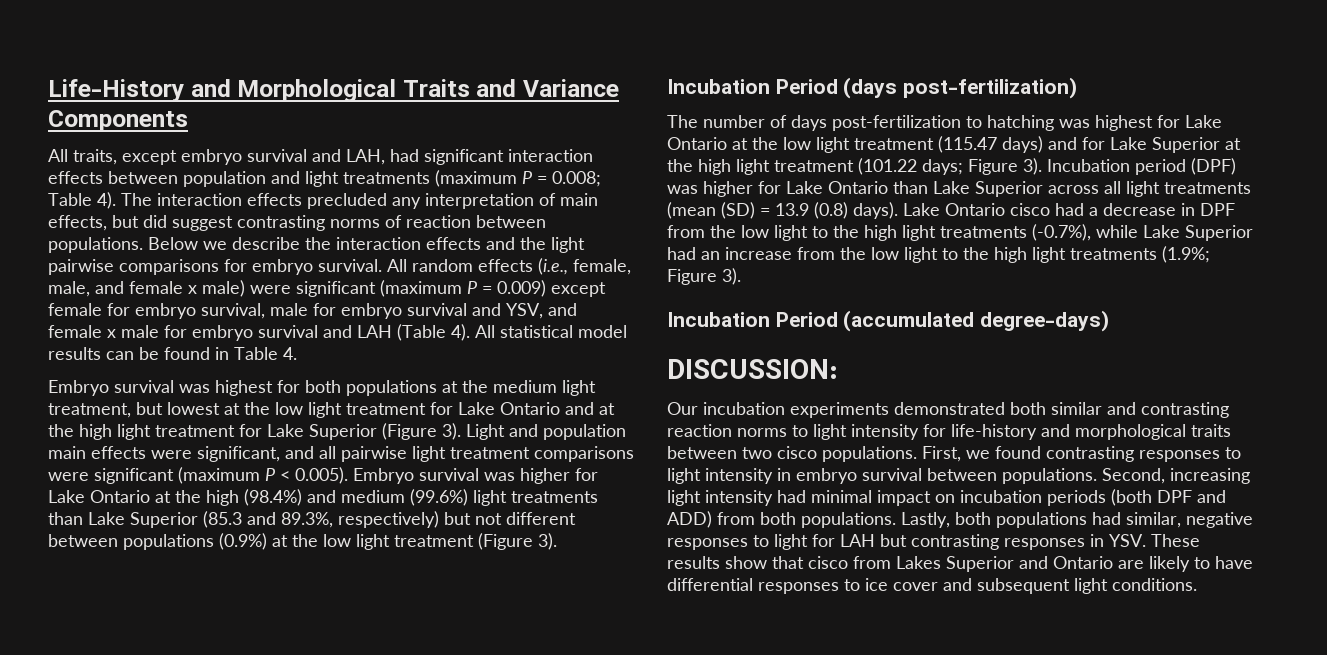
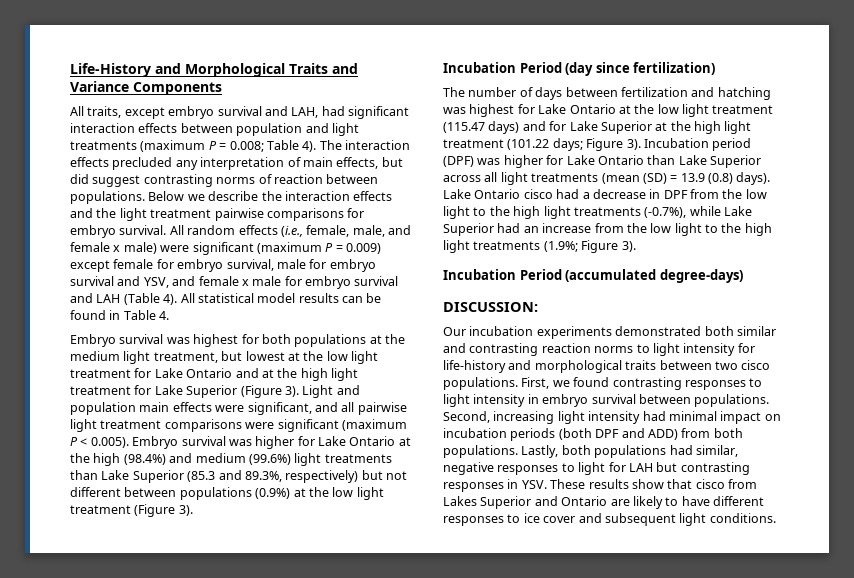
(585, 245) none -> [150,209,212,218] treatment
[843,77,1078,99] (days post-fertilization) -> [565,62,716,76] (day since fertilization)
[832,115,982,131] post-fertilization to -> [565,87,715,97] between fertilization and
[667,578,753,591] differential -> [713,496,764,506] different

